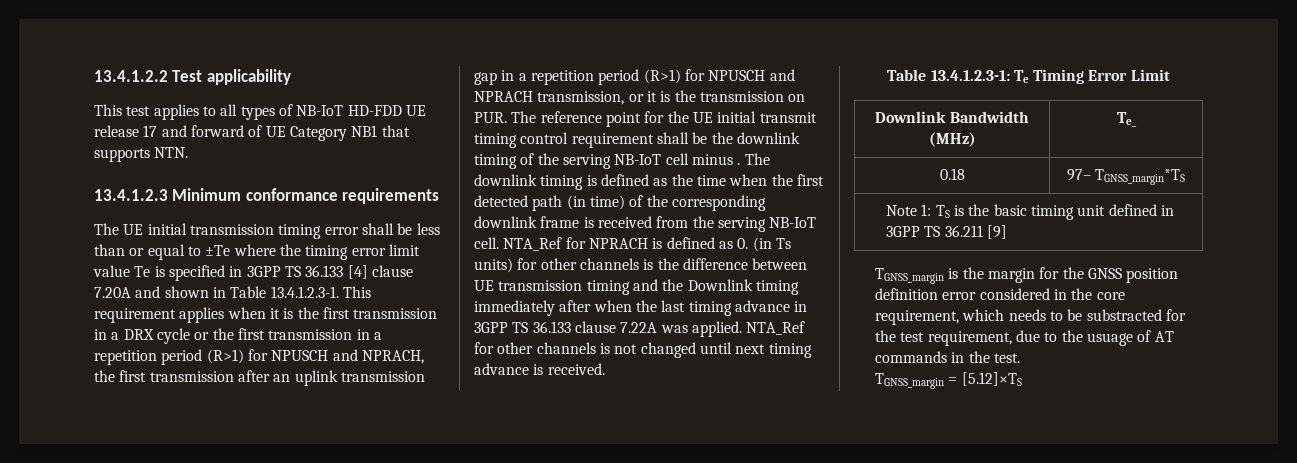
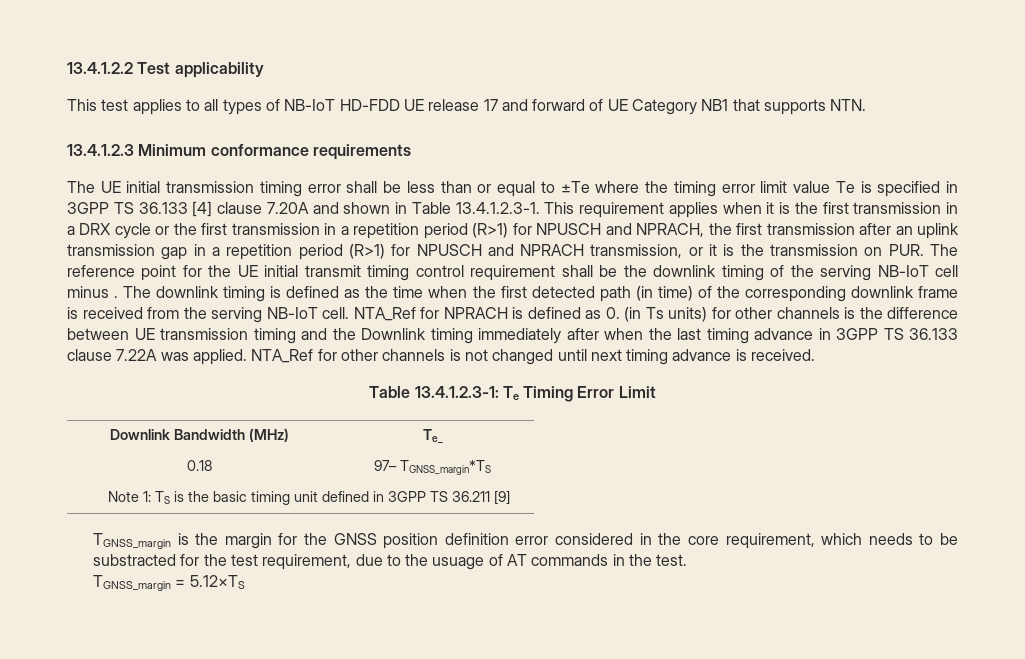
[961,372,1022,386] [5.12]×TS -> [189,575,245,589] 5.12×TS

